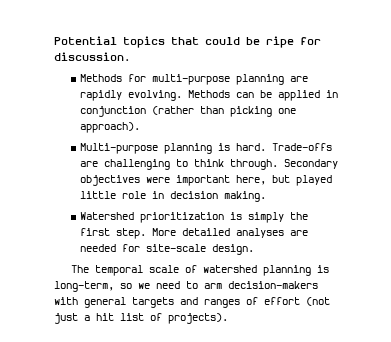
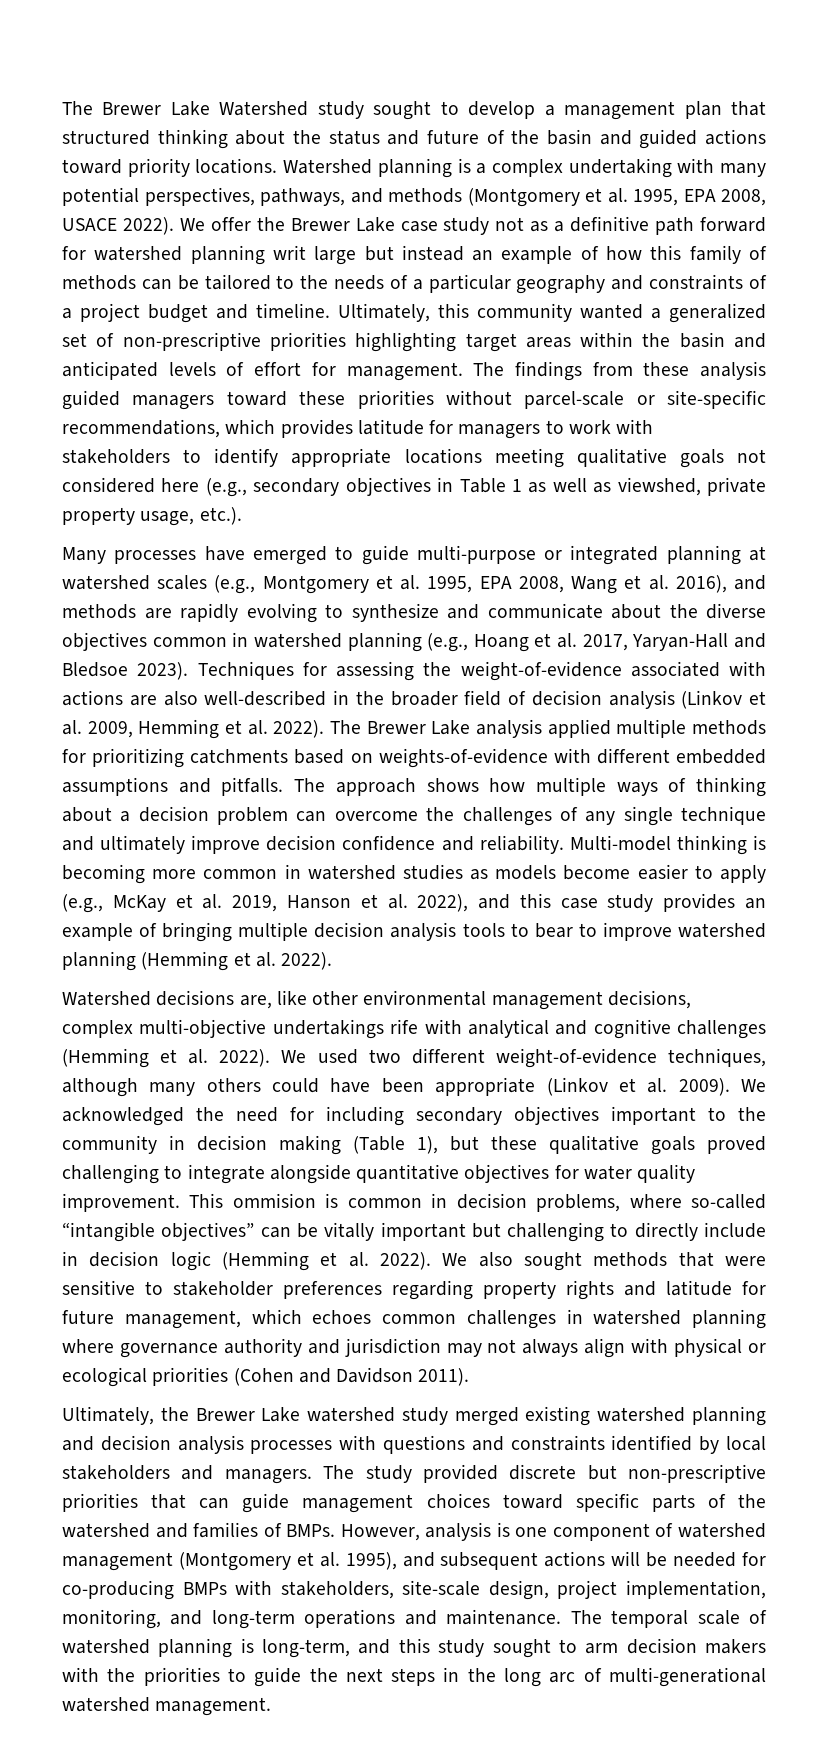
[54,36,321,48] [54,52,130,61] [80,74,309,85] [80,90,339,101] [80,106,297,117] [80,122,141,133] [80,143,333,154] [80,159,339,170] [80,175,333,186] [80,191,267,202] [80,212,309,223] [80,228,309,239] [80,244,255,255] Potential topics that could be ripe for discussion. // Methods for multi-purpose planning are rapidly evolving. Methods can be applied in conjunction (rather than picking one approach). // Multi-purpose planning is hard. Trade-offs are challenging to think through. Secondary objectives were important here, but played little role in decision making. // Watershed prioritization is simply the first step. More detailed analyses are needed for site-scale design. // -> [62,101,766,120] [62,129,766,149] [62,158,766,178] [62,187,766,207] [62,216,767,235] [62,245,767,265] [62,274,767,294] [62,303,766,323] [62,332,766,352] [62,361,766,381] [62,390,766,410] [62,419,654,439] [62,448,766,468] [62,477,766,497] [62,507,242,526] [62,545,766,565] [62,575,767,594] [62,603,766,623] [62,632,766,652] [62,661,766,681] [62,690,766,709] [62,719,766,739] [62,748,766,768] [62,777,766,797] [62,806,767,826] [62,835,766,855] [62,864,766,884] [62,893,767,913] [62,922,767,942] [62,951,333,971] [62,990,691,1010] [62,1019,766,1039] [62,1048,766,1068] [62,1077,767,1097] [62,1106,766,1126] [62,1135,766,1155] [62,1164,696,1184] [62,1193,767,1212] [62,1222,766,1242] [62,1251,766,1271] [62,1280,766,1300] [62,1309,766,1329] [62,1338,766,1358] [62,1367,470,1387] [62,1406,766,1426] [62,1435,766,1454] [62,1464,766,1484] [62,1493,767,1513] [62,1522,766,1541] [62,1551,766,1571] [62,1580,766,1600] [62,1609,562,1629] The Brewer Lake Watershed study sought to develop a management plan that structured thinking about the status and future of the basin and guided actions toward priority locations. Watershed planning is a complex undertaking with many potential perspectives, pathways, and methods (Montgomery et al. 1995, EPA 2008, USACE 2022). We offer the Brewer Lake case study not as a definitive path forward for watershed planning writ large but instead an example of how this family of methods can be tailored to the needs of a particular geography and constraints of a project budget and timeline. Ultimately, this community wanted a generalized set of non-prescriptive priorities highlighting target areas within the basin and anticipated levels of effort for management. The findings from these analysis guided managers toward these priorities without parcel-scale or site-specific recommendations, which provides latitude for managers to work with stakeholders to identify appropriate locations meeting qualitative goals not considered here (e.g., secondary objectives in Table 1 as well as viewshed, private property usage, etc.). // Many processes have emerged to guide multi-purpose or integrated planning at watershed scales (e.g., Montgomery et al. 1995, EPA 2008, Wang et al. 2016), and methods are rapidly evolving to synthesize and communicate about the diverse objectives common in watershed planning (e.g., Hoang et al. 2017, Yaryan-Hall and Bledsoe 2023). Techniques for assessing the weight-of-evidence associated with actions are also well-described in the broader field of decision analysis (Linkov et al. 2009, Hemming et al. 2022). The Brewer Lake analysis applied multiple methods for prioritizing catchments based on weights-of-evidence with different embedded assumptions and pitfalls. The approach shows how multiple ways of thinking about a decision problem can overcome the challenges of any single technique and ultimately improve decision confidence and reliability. Multi-model thinking is becoming more common in watershed studies as models become easier to apply (e.g., McKay et al. 2019, Hanson et al. 2022), and this case study provides an example of bringing multiple decision analysis tools to bear to improve watershed planning (Hemming et al. 2022). // Watershed decisions are, like other environmental management decisions, complex multi-objective undertakings rife with analytical and cognitive challenges (Hemming et al. 2022). We used two different weight-of-evidence techniques, although many others could have been appropriate (Linkov et al. 2009). We acknowledged the need for including secondary objectives important to the community in decision making (Table 1), but these qualitative goals proved challenging to integrate alongside quantitative objectives for water quality improvement. This ommision is common in decision problems, where so-called “intangible objectives” can be vitally important but challenging to directly include in decision logic (Hemming et al. 2022). We also sought methods that were sensitive to stakeholder preferences regarding property rights and latitude for future management, which echoes common challenges in watershed planning where governance authority and jurisdiction may not always align with physical or ecological priorities (Cohen and Davidson 2011). // Ultimately, the Brewer Lake watershed study merged existing watershed planning and decision analysis processes with questions and constraints identified by local stakeholders and managers. The study provided discrete but non-prescriptive priorities that can guide management choices toward specific parts of the watershed and families of BMPs. However, analysis is one component of watershed management (Montgomery et al. 1995), and subsequent actions will be needed for co-producing BMPs with stakeholders, site-scale design, project implementation, monitoring, and long-term operations and maintenance.
[120,281,318,289] [54,297,330,308] [54,313,228,324] so we need to arm decision-makers with general targets and ranges of effort (not just a hit list of projects). -> [358,1638,767,1658] [62,1667,766,1687] [62,1697,272,1716] and this study sought to arm decision makers with the priorities to guide the next steps in the long arc of multi-generational watershed management.

